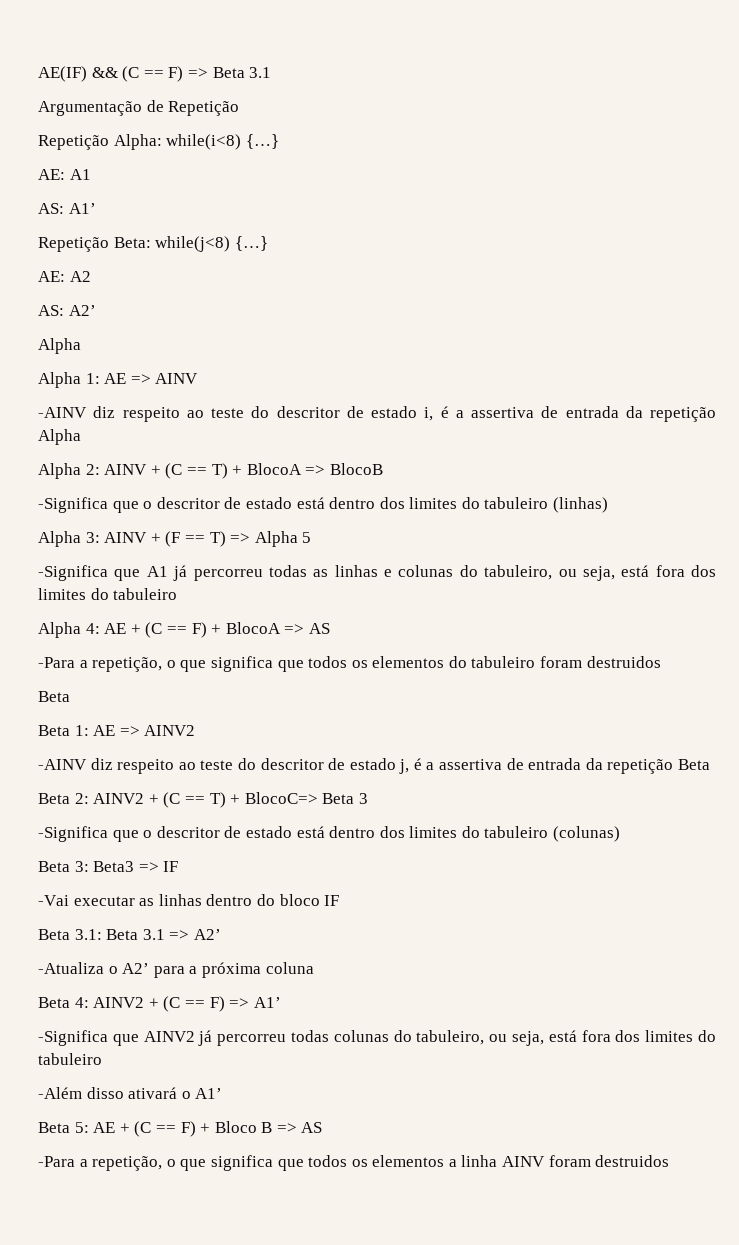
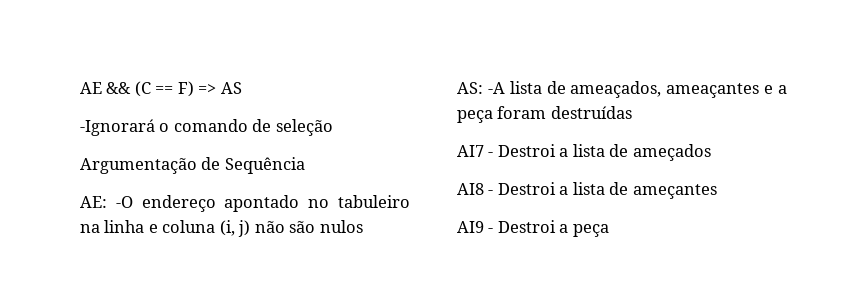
[38,66,87,82] AE(IF) -> [80,82,102,94] AE
[212,67,272,78] [38,100,240,116] [38,134,279,150] [38,169,91,180] [38,203,96,214] [38,236,268,252] [38,271,91,282] [38,305,96,316] [38,338,81,354] [38,372,199,388] [38,406,716,422] [38,429,81,445] [38,463,383,479] [38,497,609,513] [38,531,312,547] [38,565,716,581] [38,588,178,600] [38,622,330,638] [38,656,661,672] [38,691,70,702] [38,725,196,736] [38,758,711,774] [38,792,368,808] [38,826,621,842] [38,861,179,872] [38,894,340,906] [38,929,221,940] [38,962,314,978] [38,996,281,1012] [38,1030,716,1046] [38,1053,102,1065] [38,1087,223,1099] [38,1121,323,1137] [38,1155,670,1171] Beta 3.1 // Argumentação de Repetição // Repetição Alpha: while(i<8) {…} // AE: A1 // AS: A1’ // Repetição Beta: while(j<8) {…} // AE: A2 // AS: A2’ // Alpha // Alpha 1: AE => AINV // -AINV diz respeito ao teste do descritor de estado i, é a assertiva de entrada da repetição Alpha // Alpha 2: AINV + (C == T) + BlocoA => BlocoB // -Significa que o descritor de estado está dentro dos limites do tabuleiro (linhas) // Alpha 3: AINV + (F == T) => Alpha 5 // -Significa que A1 já percorreu todas as linhas e colunas do tabuleiro, ou seja, está fora dos limites do tabuleiro // Alpha 4: AE + (C == F) + BlocoA => AS // -Para a repetição, o que significa que todos os elementos do tabuleiro foram destruidos // Beta // Beta 1: AE => AINV2 // -AINV diz respeito ao teste do descritor de estado j, é a assertiva de entrada da repetição Beta // Beta 2: AINV2 + (C == T) + BlocoC=> Beta 3 // -Significa que o descritor de estado está dentro dos limites do tabuleiro (colunas) // Beta 3: Beta3 => IF // -Vai executar as linhas dentro do bloco IF // Beta 3.1: Beta 3.1 => A2’ // -Atualiza o A2’ para a próxima coluna // Beta 4: AINV2 + (C == F) => A1’ // -Significa que AINV2 já percorreu todas colunas do tabuleiro, ou seja, está fora dos limites do tabuleiro // -Além disso ativará o A1’ // Beta 5: AE + (C == F) + Bloco B => AS // -Para a repetição, o que significa que todos os elementos a linha AINV foram destruidos -> [220,82,242,94] [80,119,333,136] [80,157,305,174] [80,195,411,212] [80,220,363,237] [457,81,787,98] [457,106,632,123] [457,144,711,161] [457,182,717,199] [457,220,609,237] AS // -Ignorará o comando de seleção // Argumentação de Sequência // AE: -O endereço apontado no tabuleiro na linha e coluna (i, j) não são nulos // AS: -A lista de ameaçados, ameaçantes e a peça foram destruídas // AI7 - Destroi a lista de ameçados // AI8 - Destroi a lista de ameçantes // AI9 - Destroi a peça

